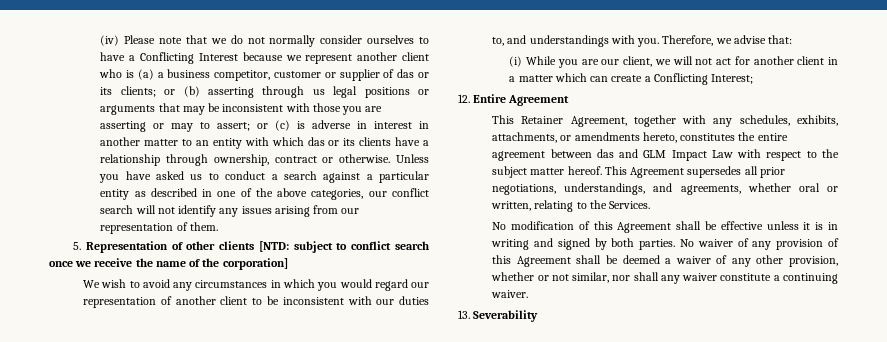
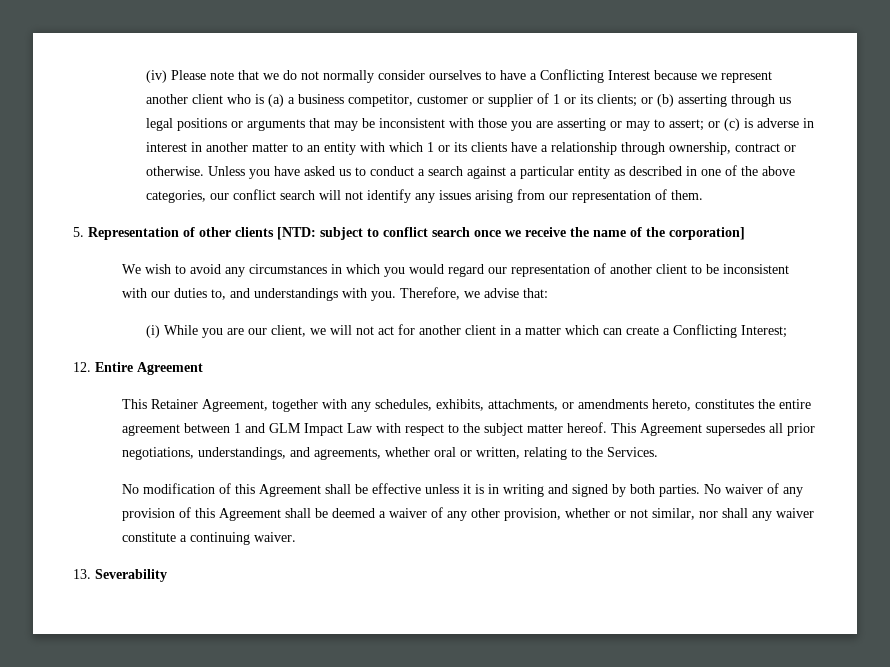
[397,69,415,78] das -> [552,94,560,104] 1
[307,137,325,146] das -> [426,142,434,152] 1
[596,149,614,158] das -> [233,423,241,433] 1

